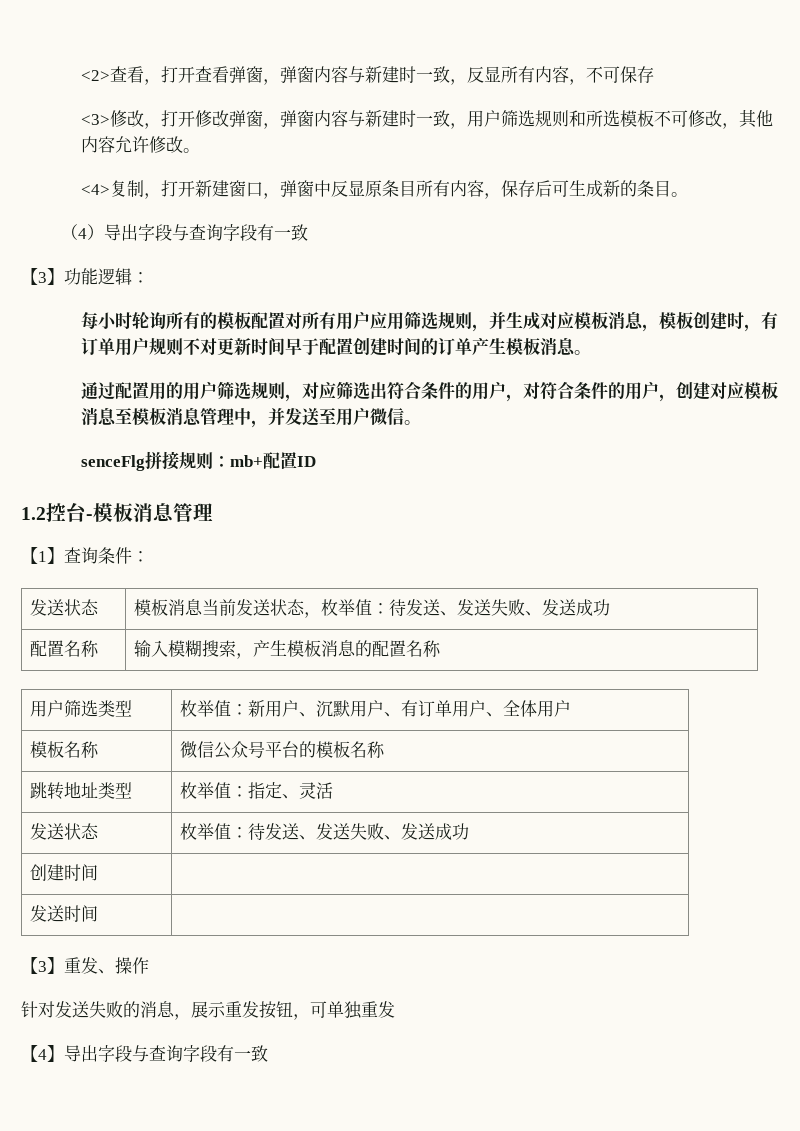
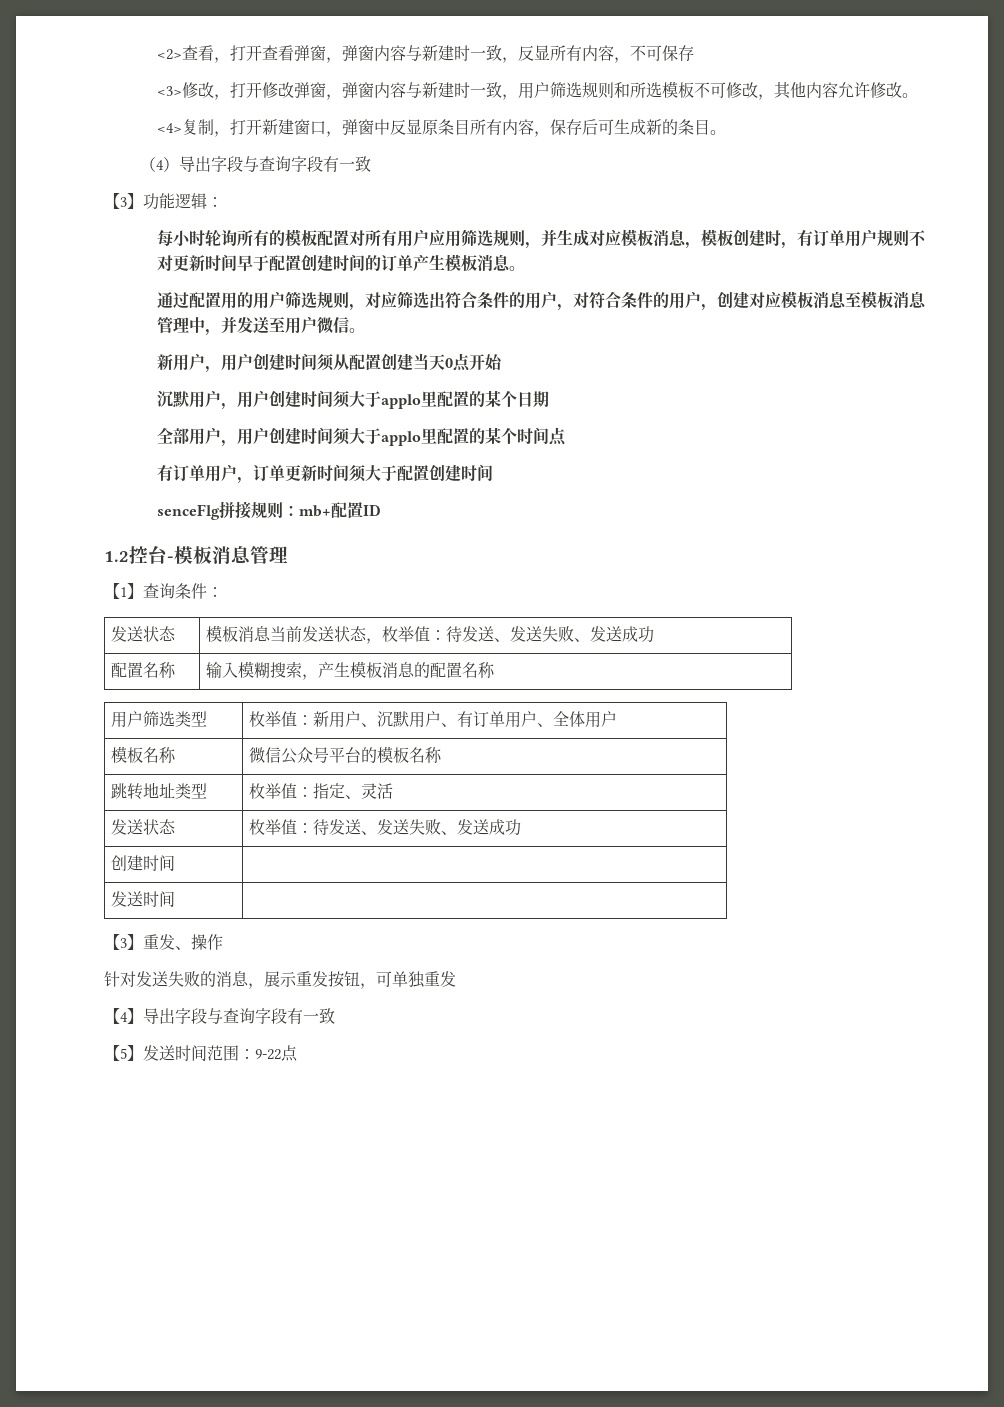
(422, 422) none -> [157,353,504,373] [157,390,550,410] [157,427,567,447] [157,464,494,484] // 新用户，用户创建时间须从配置创建当天0点开始 // 沉默用户，用户创建时间须大于applo里配置的某个日期 // 全部用户，用户创建时间须大于applo里配置的某个时间点 // 有订单用户，订单更新时间须大于配置创建时间
(268, 1053) none -> [104,1045,298,1062] // 【5】发送时间范围：9-22点

